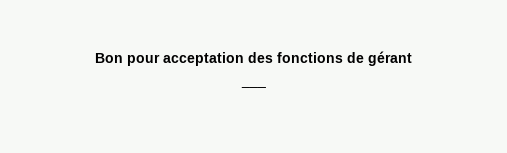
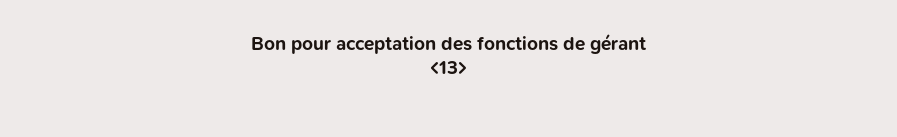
[240,85,266,88] ___ -> [430,61,467,74] <13>

